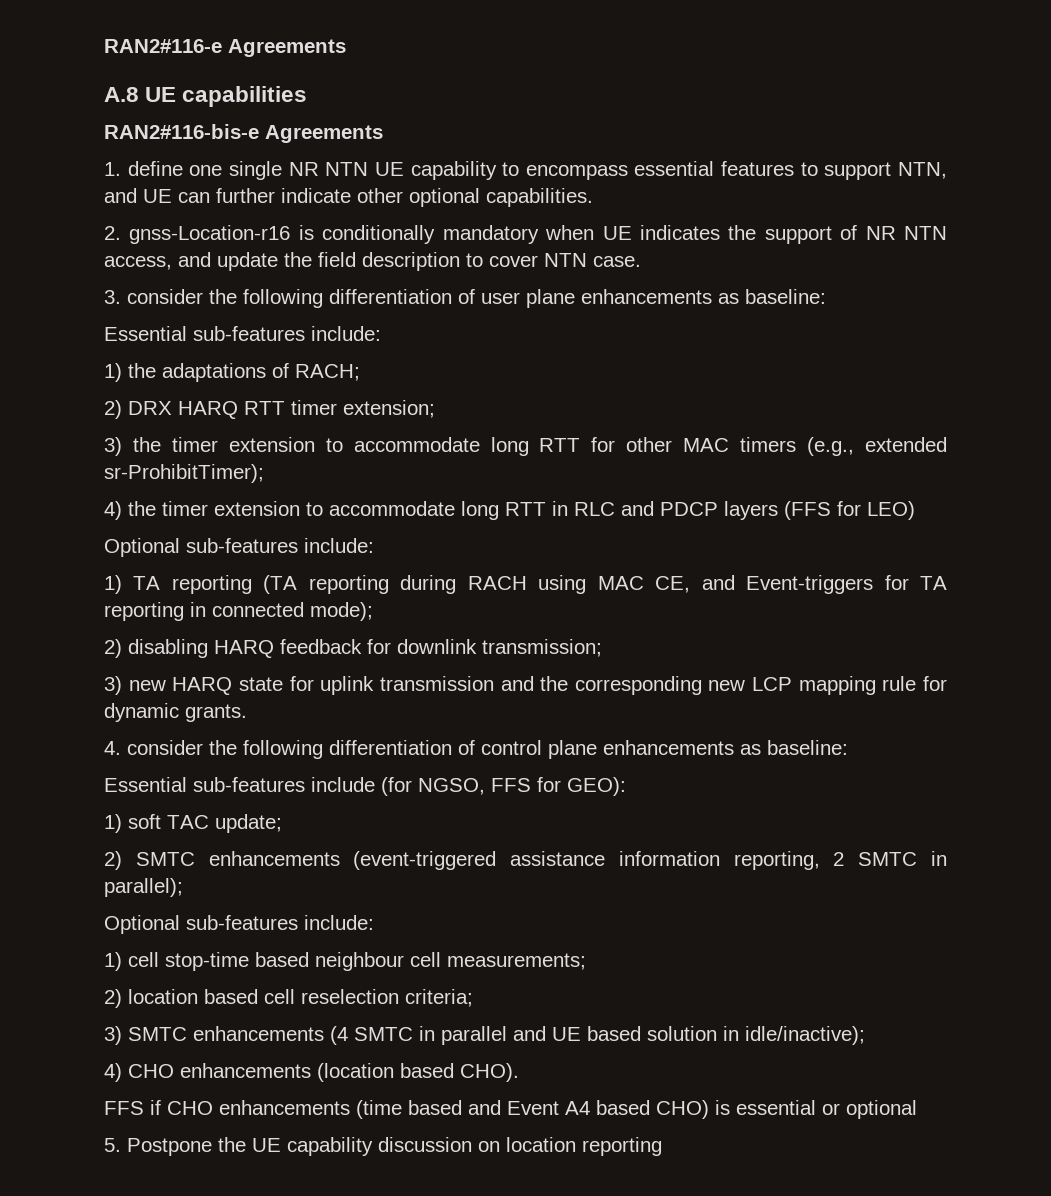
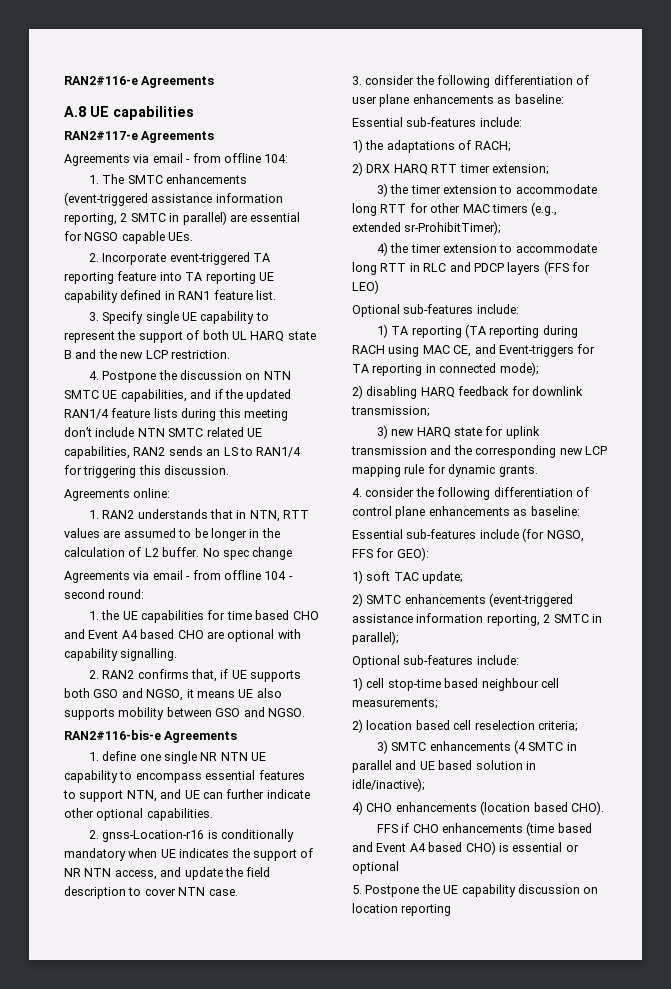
(308, 96) none -> [64,131,215,143] [64,153,289,166] [88,174,248,184] [64,192,283,206] [64,211,301,225] [64,231,194,244] [88,252,271,265] [64,271,274,284] [64,290,276,303] [88,311,269,324] [64,330,316,343] [64,349,230,359] [88,370,291,383] [64,389,292,402] [64,408,288,421] [64,427,262,437] [64,446,302,459] [64,465,230,478] [64,488,171,501] [88,509,310,522] [64,528,280,541] [64,547,293,560] [64,570,293,583] [64,589,145,599] [88,610,319,623] [64,629,301,642] [64,648,178,661] [88,669,302,682] [64,688,282,701] [64,707,305,720] // RAN2#117-e Agreements // Agreements via email - from offline 104: // 1. The SMTC enhancements (event-triggered assistance information reporting, 2 SMTC in parallel) are essential for NGSO capable UEs. // 2. Incorporate event-triggered TA reporting feature into TA reporting UE capability defined in RAN1 feature list. // 3. Specify single UE capability to represent the support of both UL HARQ state B and the new LCP restriction. // 4. Postpone the discussion on NTN SMTC UE capabilities, and if the updated RAN1/4 feature lists during this meeting don’t include NTN SMTC related UE capabilities, RAN2 sends an LS to RAN1/4 for triggering this discussion. // Agreements online: // 1. RAN2 understands that in NTN, RTT values are assumed to be longer in the calculation of L2 buffer. No spec change // Agreements via email - from offline 104 - second round: // 1. the UE capabilities for time based CHO and Event A4 based CHO are optional with capability signalling. // 2. RAN2 confirms that, if UE supports both GSO and NGSO, it means UE also supports mobility between GSO and NGSO.

